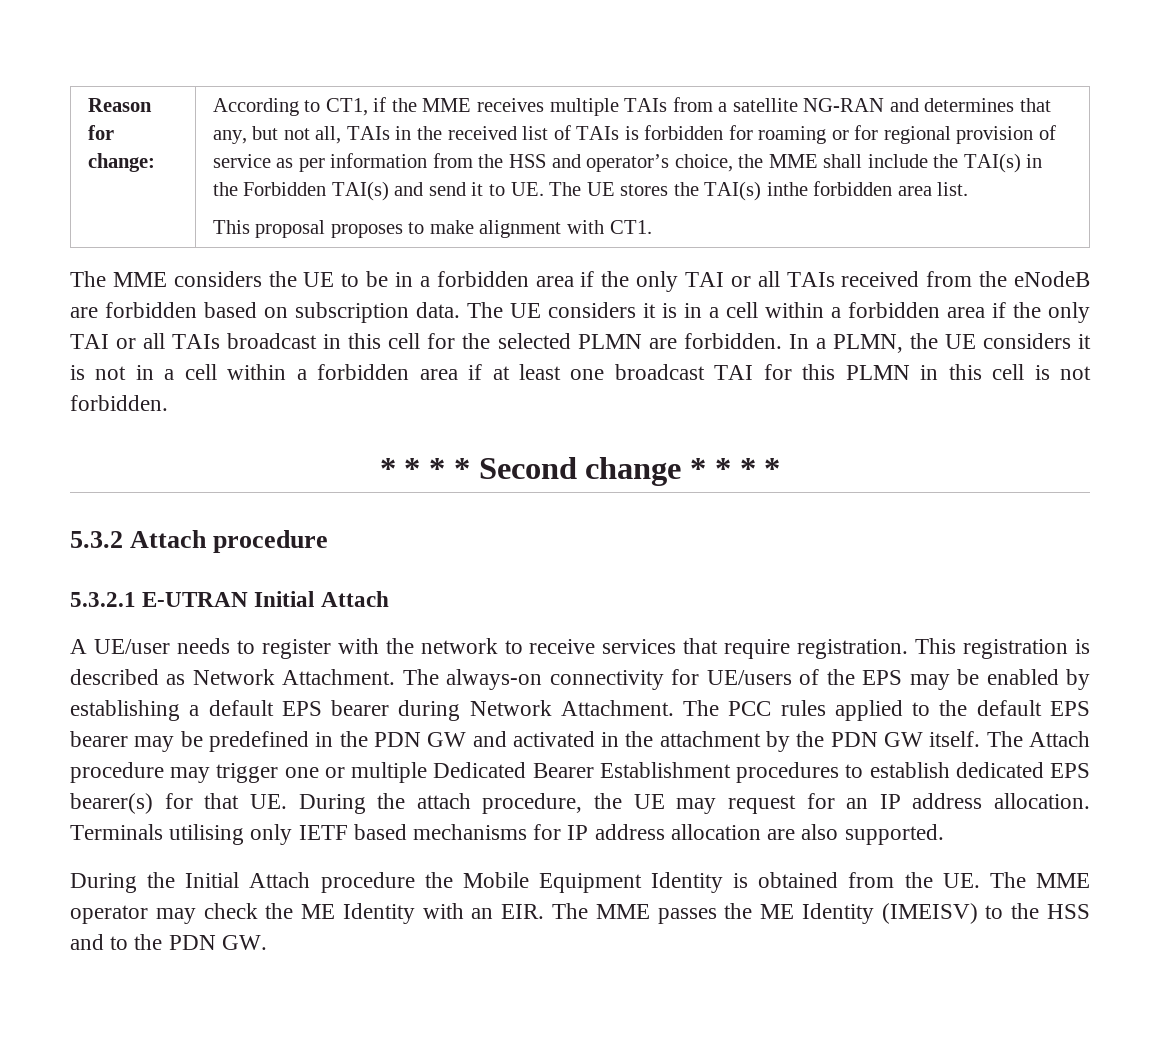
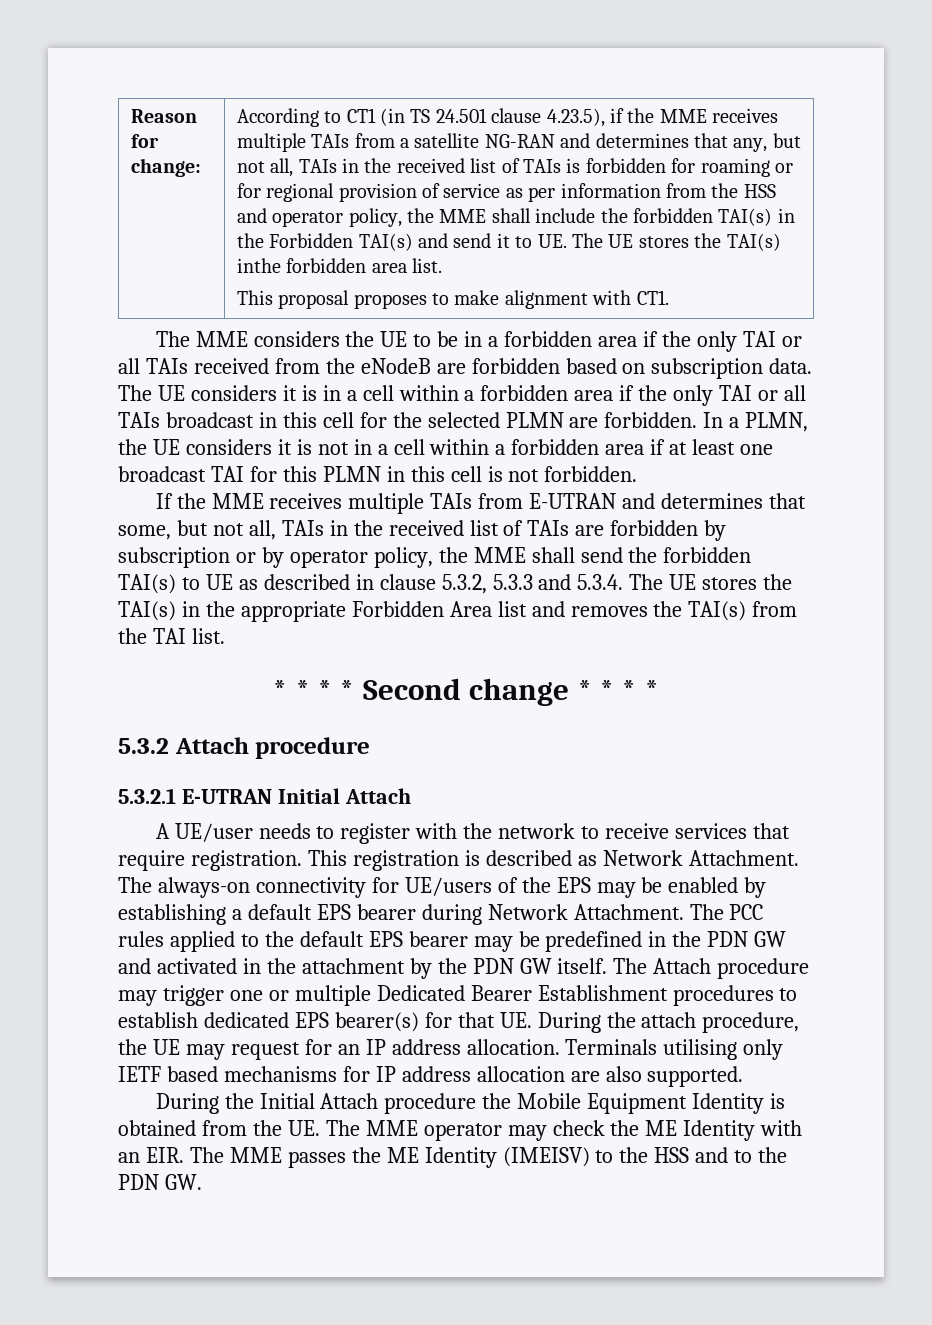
[325,98,368,116] CT1, -> [346,108,605,127] CT1 (in TS 24.501 clause 4.23.5),
[586,154,733,172] operator’s choice, -> [272,208,402,227] operator policy,
(959, 161) none -> [632,208,713,223] forbidden
(168, 403) none -> [155,493,807,514] [118,520,727,541] [118,547,752,568] [118,574,793,594] [118,601,798,622] [118,628,225,644] // If the MME receives multiple TAIs from E-UTRAN and determines that some, but not all, TAIs in the received list of TAIs are forbidden by subscription or by operator policy, the MME shall send the forbidden TAI(s) to UE as described in clause 5.3.2, 5.3.3 and 5.3.4. The UE stores the TAI(s) in the appropriate Forbidden Area list and removes the TAI(s) from the TAI list.

